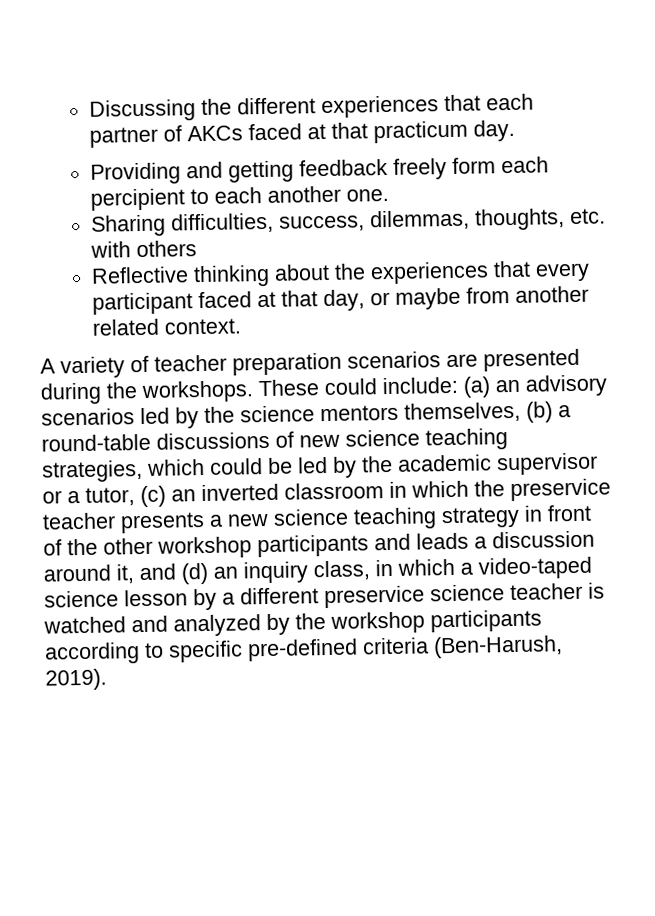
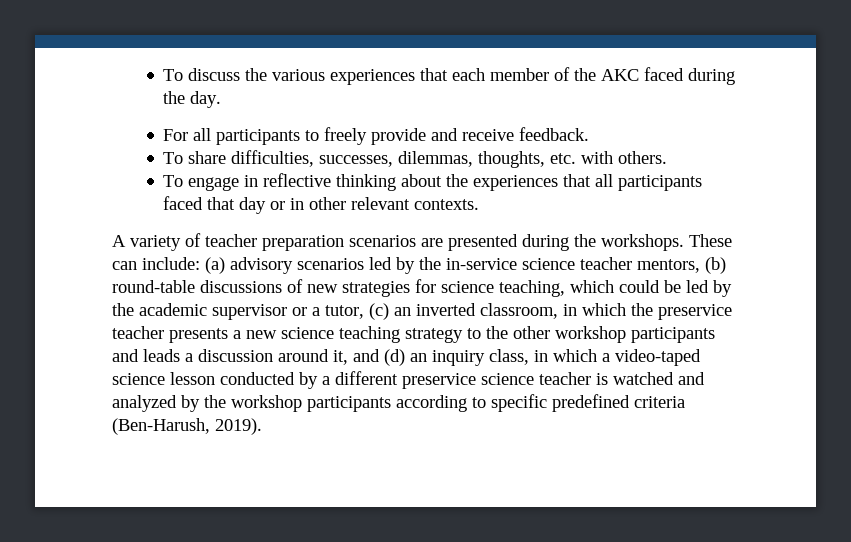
[89,93,535,122] [89,119,516,148] [90,156,550,185] [90,185,390,211] [91,208,607,237] [90,240,198,258] [91,266,190,284] Discussing the different experiences that each partner of AKCs faced at that practicum day. // Providing and getting feedback freely form each percipient to each another one. // Sharing difficulties, success, dilemmas, thoughts, etc. with others // Reflective -> [163,67,736,85] [163,91,222,108] [163,127,590,145] [163,150,668,168] [163,173,332,191] To discuss the various experiences that each member of the AKC faced during the day. // For all participants to freely provide and receive feedback. // To share difficulties, successes, dilemmas, thoughts, etc. with others. // To engage in reflective
[535,262,591,282] [92,285,590,315] [92,318,242,336] every participant faced at that day, or maybe from another related context. -> [595,174,703,191] [163,196,480,214] all participants faced that day or in other relevant contexts.
[324,378,377,396] could -> [112,261,137,270] can
[495,379,520,393] an -> (225, 265) none
[240,401,571,423] [41,428,508,452] [42,460,143,483] science mentors themselves, (b) a round-table discussions of new science teaching strategies, -> [446,257,726,274] [112,279,565,297] in-service science teacher mentors, (b) round-table discussions of new strategies for science teaching,
[284,482,384,500] classroom -> [480,303,558,319] classroom,
[524,504,592,522] [43,539,62,556] in front of -> [467,328,481,339] to
(188, 598) none -> [220,372,295,385] conducted
[247,638,358,662] pre-defined -> [552,394,630,412] predefined

